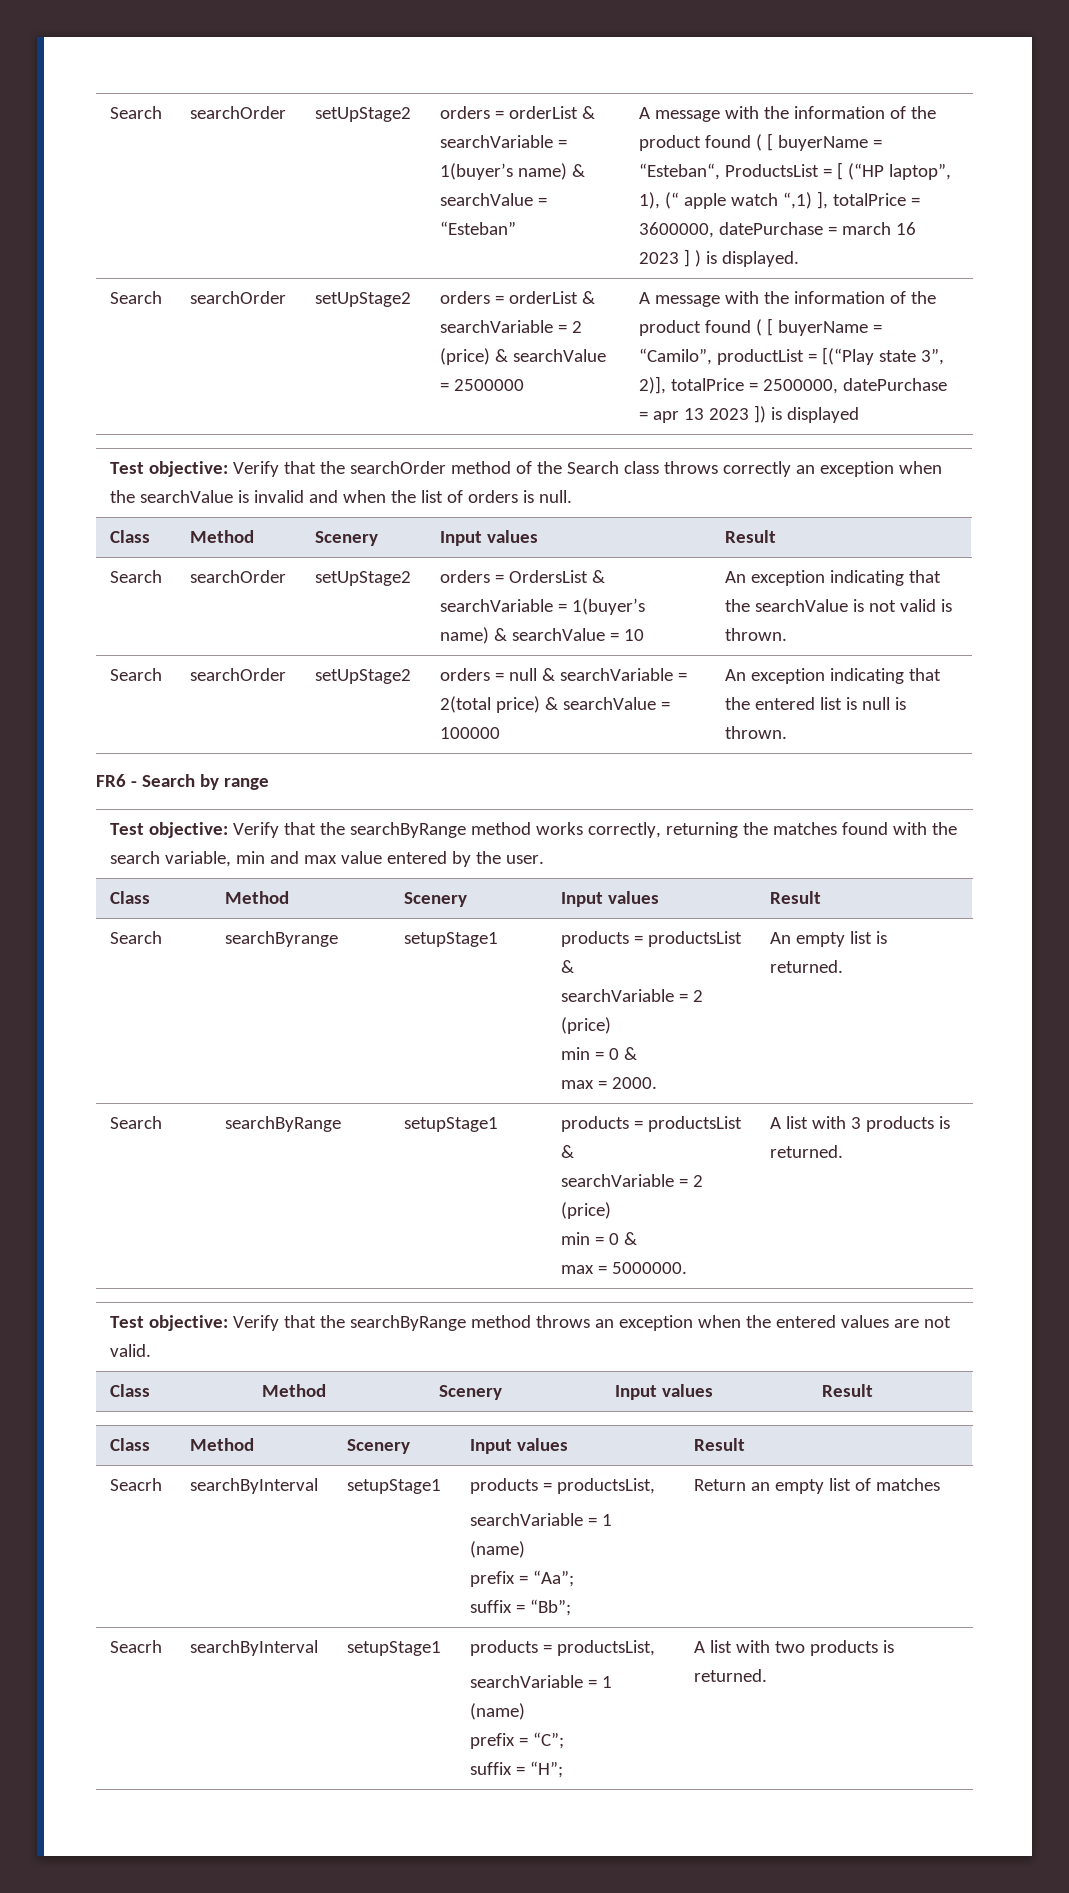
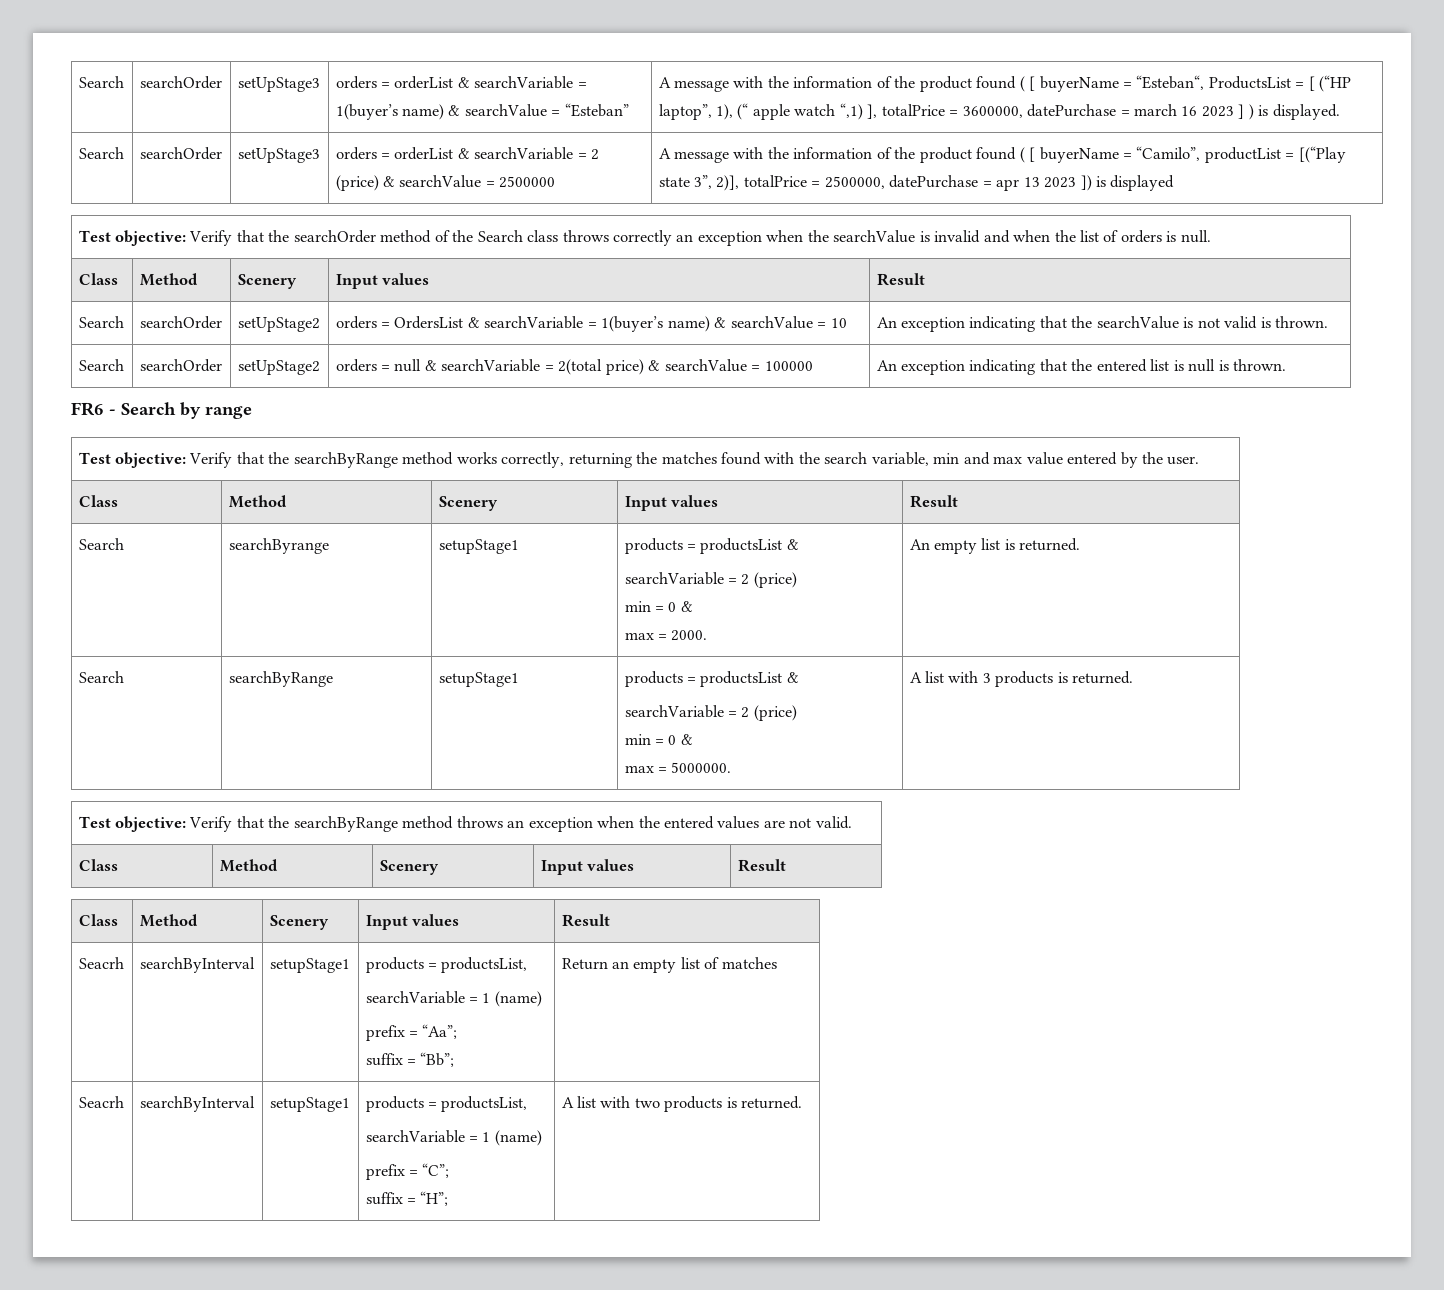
[109,106,162,119] [189,106,286,119] [314,107,411,122] Search | searchOrder | setUpStage2 -> [78,76,124,88] [139,76,222,89] [237,77,320,92] Search | searchOrder | setUpStage3
[314,292,411,307] setUpStage2 -> [237,148,320,163] setUpStage3

